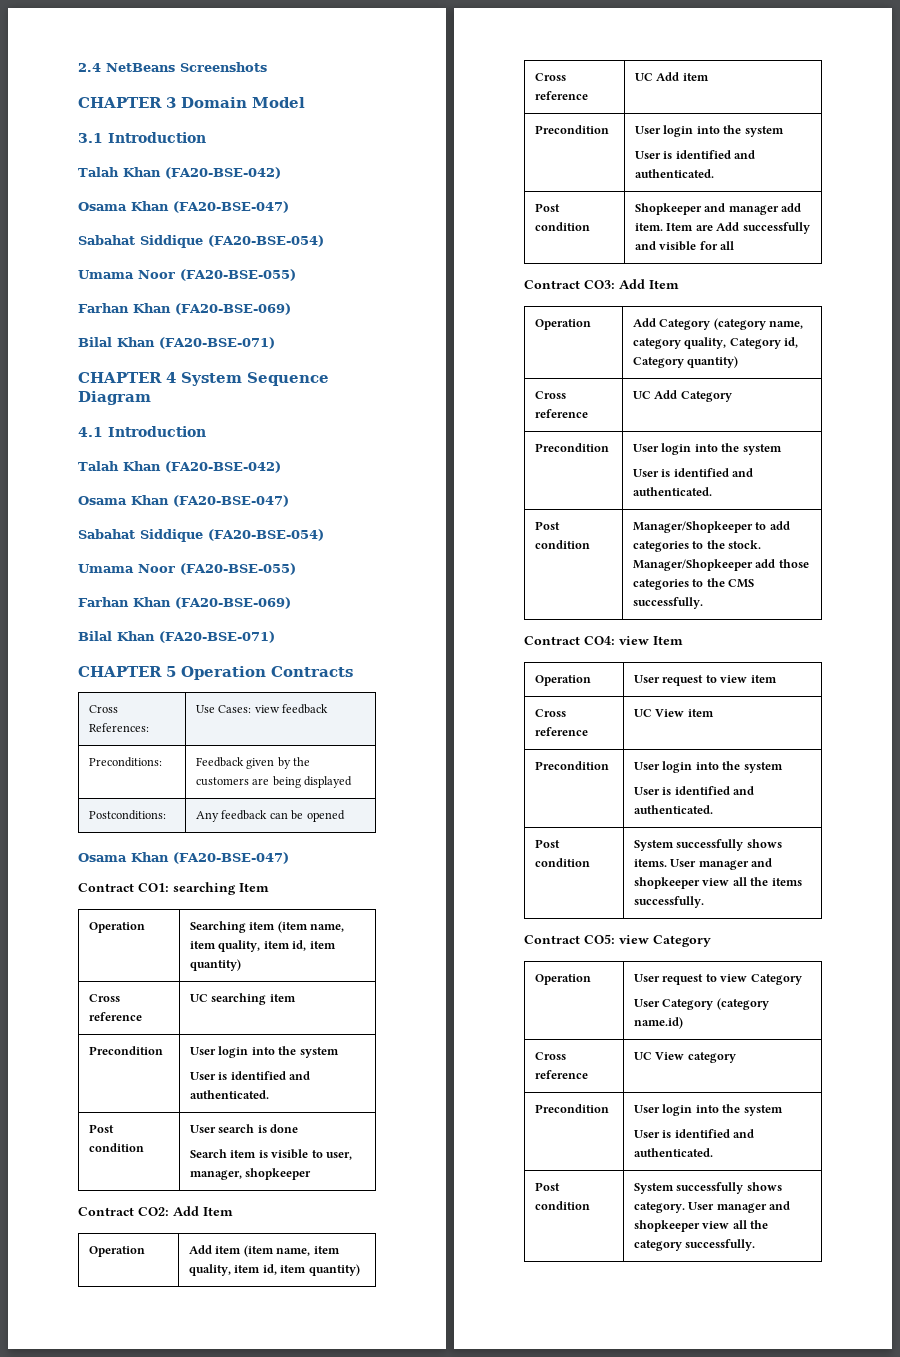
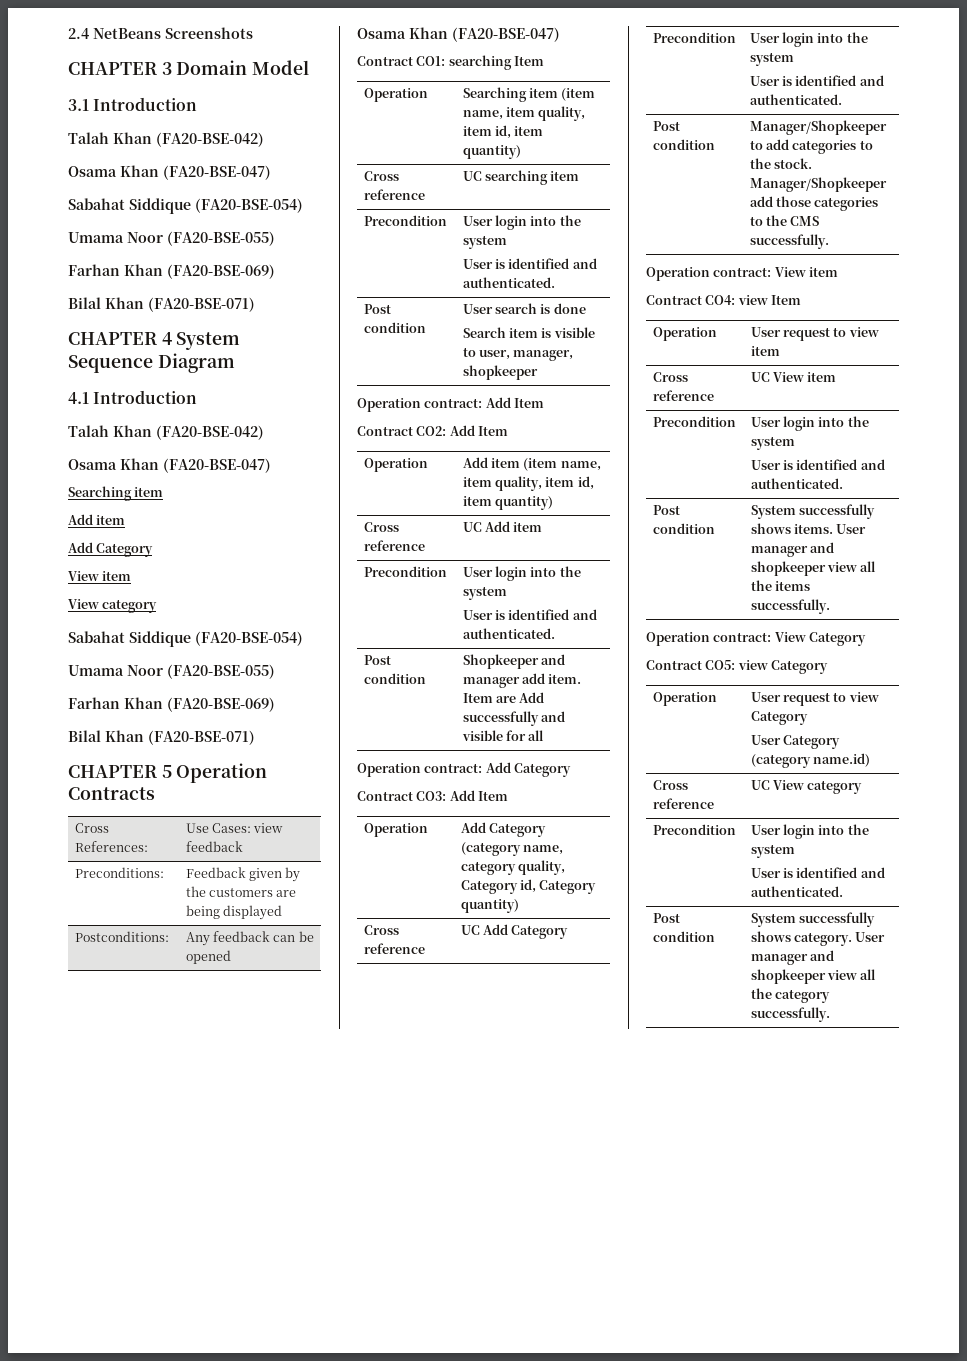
(289, 501) none -> [68,486,164,501] [68,514,126,525] [68,542,154,557] [68,571,132,581] [68,599,158,613] // Searching item // Add item // Add Category // View item // View category
(312, 1174) none -> [357,397,545,412] // Operation contract: Add Item
(735, 245) none -> [357,762,572,777] // Operation contract: Add Category
(704, 603) none -> [646,267,839,281] // Operation contract: View item
(705, 902) none -> [646,632,867,646] // Operation contract: View Category

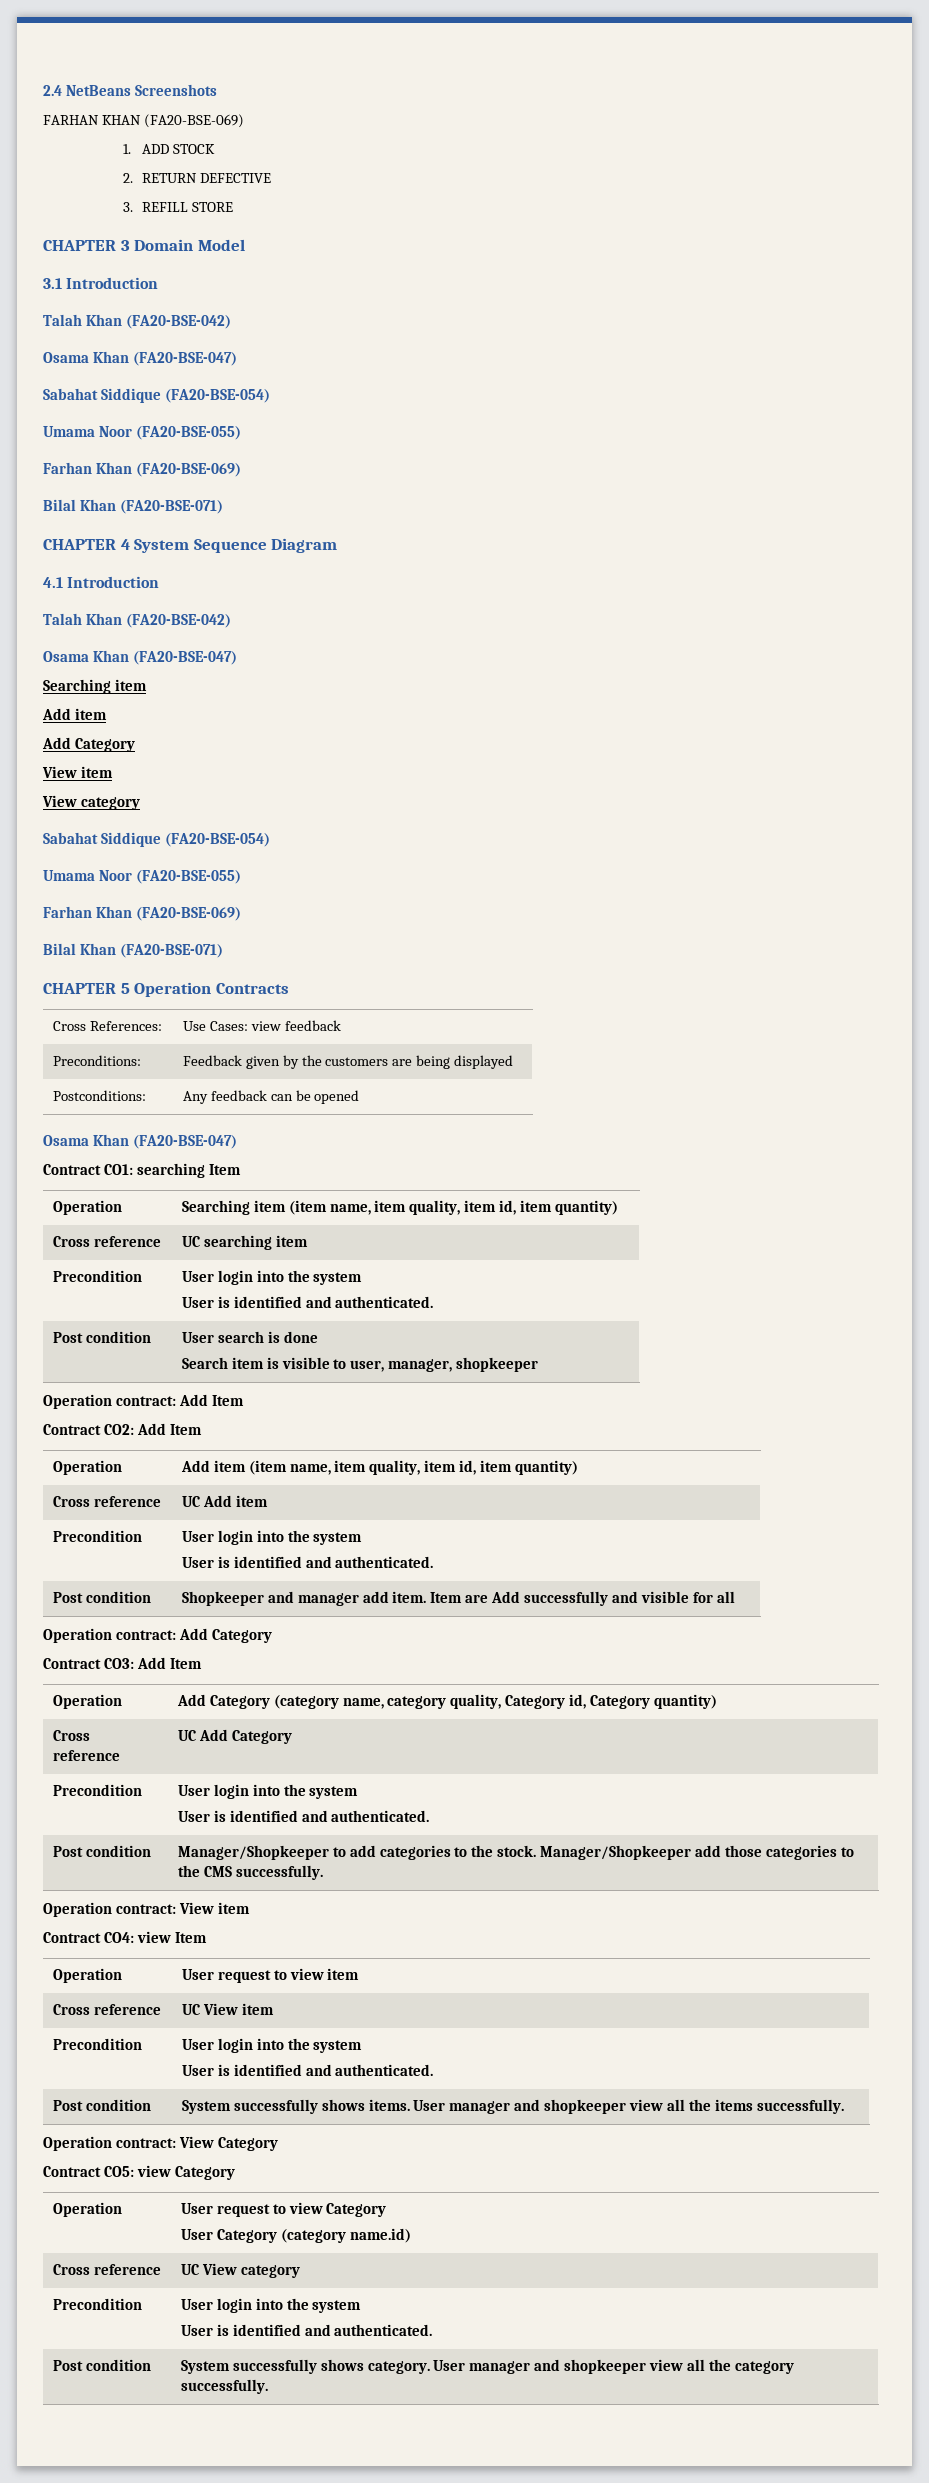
(253, 33) none -> [43,114,244,128] [122,144,216,154] [122,173,272,183] [122,202,234,212] // FARHAN KHAN (FA20-BSE-069) // 1. ADD STOCK // 2. RETURN DEFECTIVE // 3. REFILL STORE

